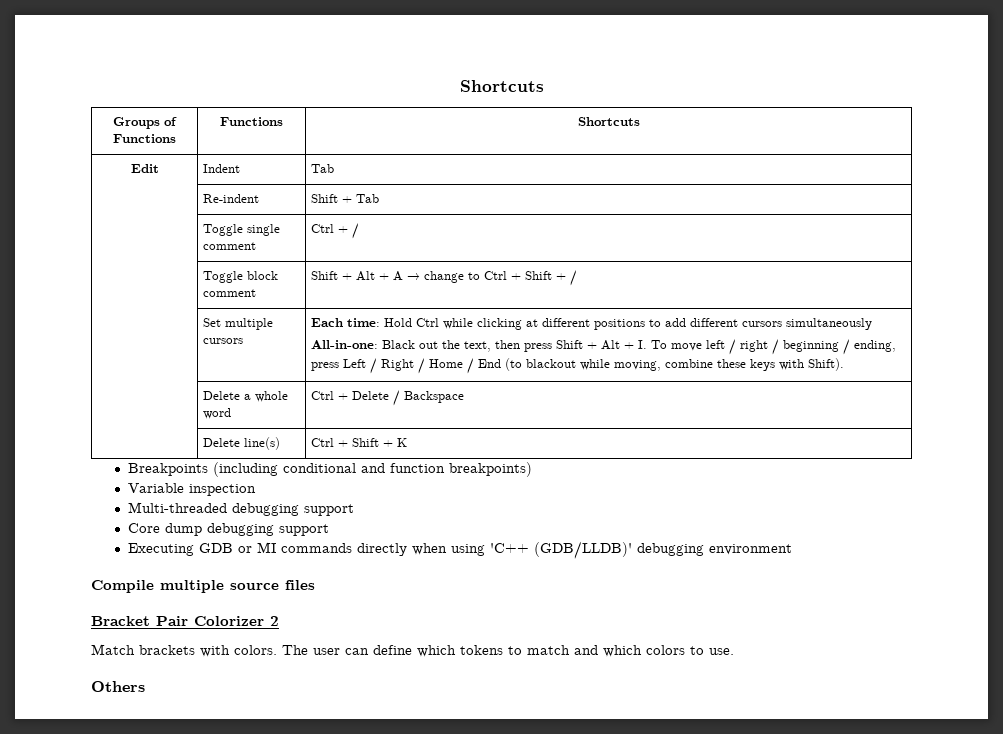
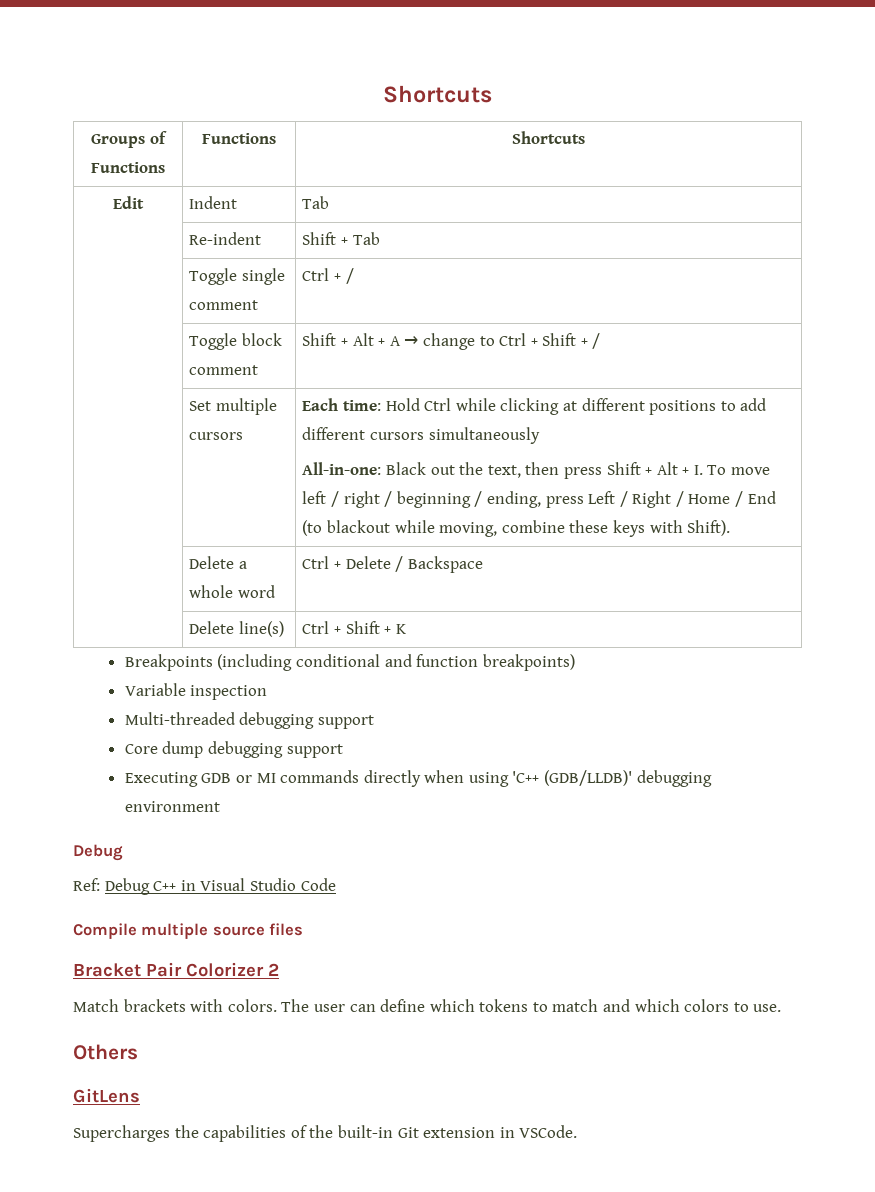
(793, 549) none -> [73,844,123,861] [73,878,336,895] // Debug // Ref: Debug C++ in Visual Studio Code
(145, 686) none -> [73,1088,140,1103] [73,1125,578,1142] // GitLens // Supercharges the capabilities of the built-in Git extension in VSCode.

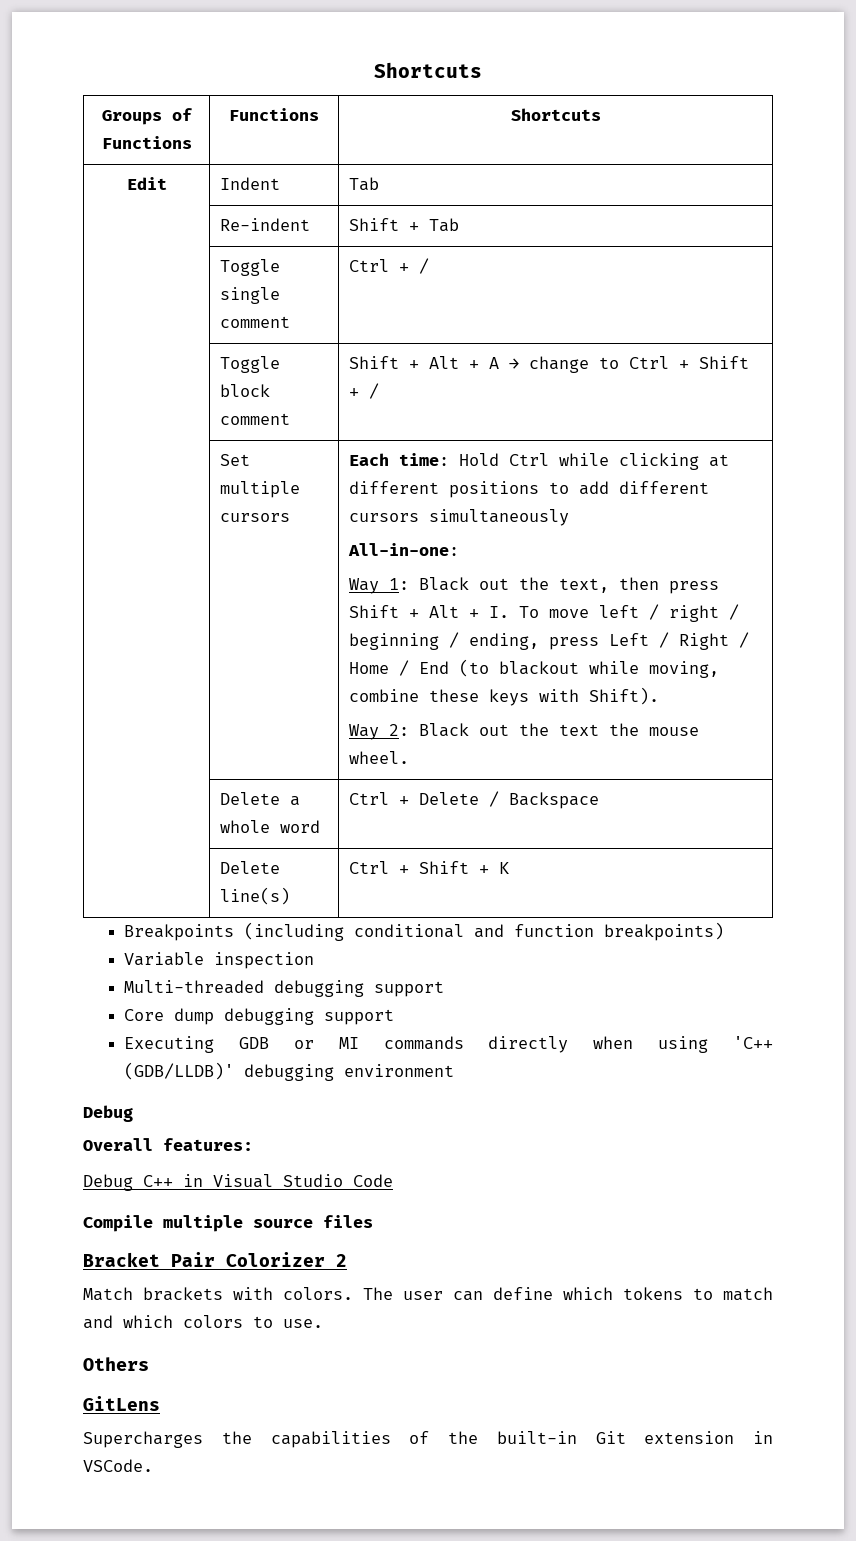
(382, 468) none -> [349,578,410,594] // Way 1:
(731, 528) none -> [349,723,700,740] [349,751,410,764] // Way 2: Black out the text the mouse wheel.
[73,878,100,891] Ref: -> [83,1138,253,1151] Overall features: //

